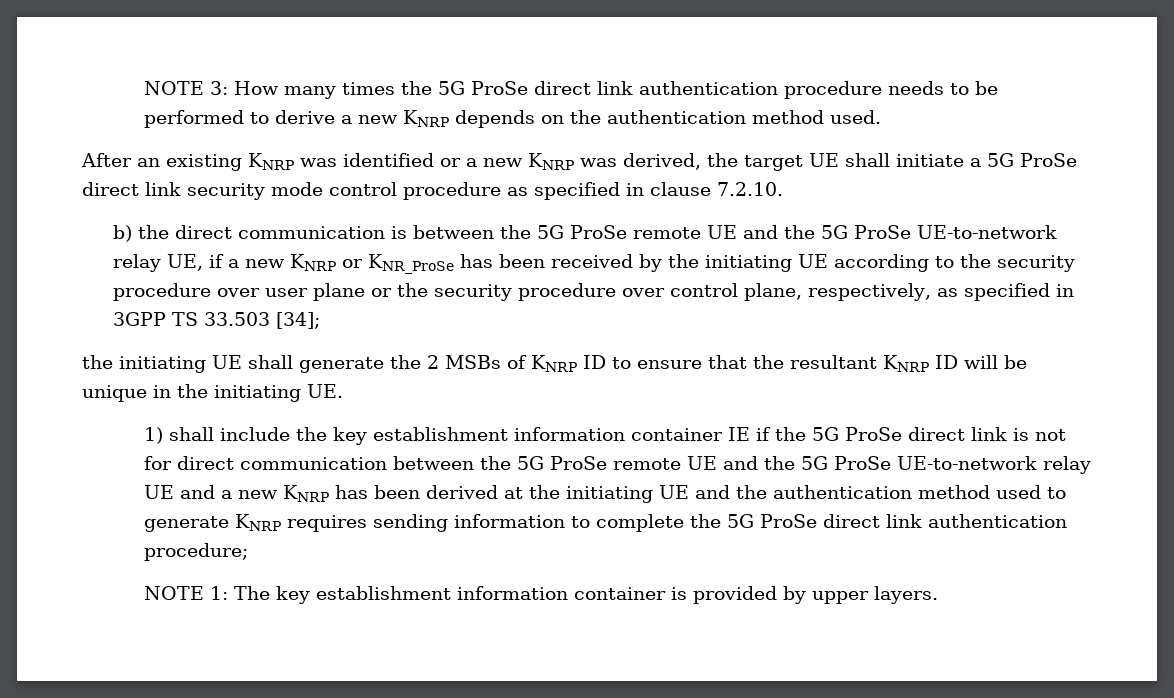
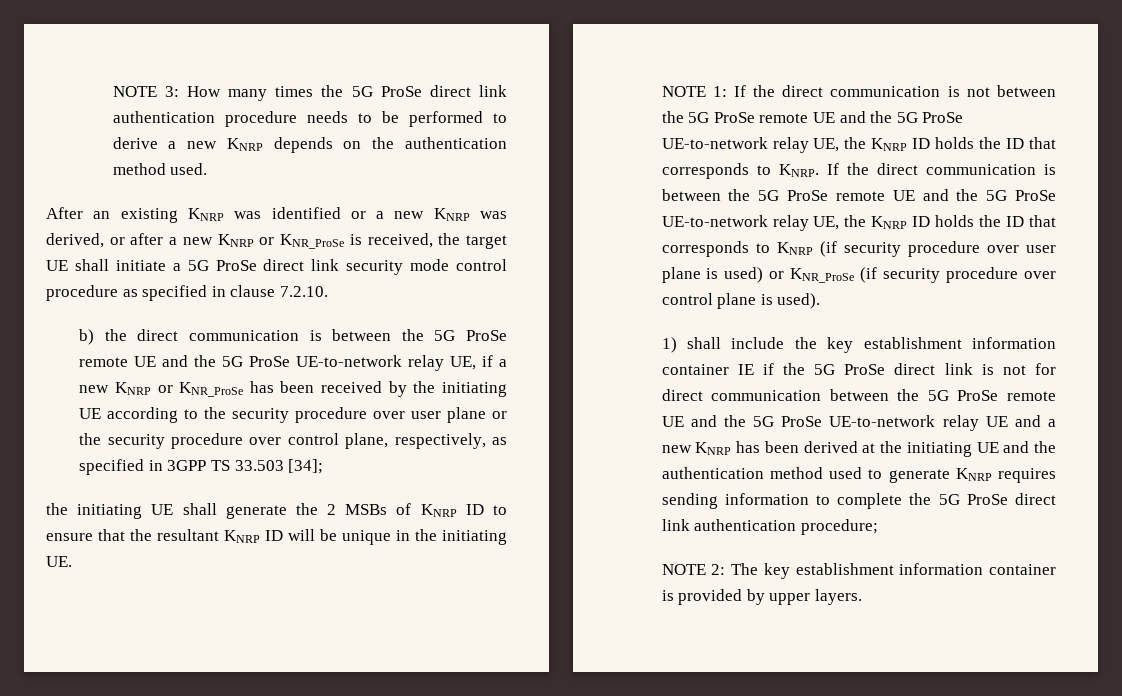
(701, 161) none -> [109,233,433,249] or after a new KNRP or KNR_ProSe is received,
(343, 391) none -> [661,85,1056,97] [661,111,964,123] [661,137,1056,153] [661,163,1056,179] [661,189,1056,201] [661,215,1056,231] [661,241,1056,257] [661,267,1056,283] [661,293,821,309] // NOTE 1: If the direct communication is not between the 5G ProSe remote UE and the 5G ProSe UE-to-network relay UE, the KNRP ID holds the ID that corresponds to KNRP. If the direct communication is between the 5G ProSe remote UE and the 5G ProSe UE-to-network relay UE, the KNRP ID holds the ID that corresponds to KNRP (if security procedure over user plane is used) or KNR_ProSe (if security procedure over control plane is used).
[210,586,229,600] 1: -> [711,564,726,575] 2:

